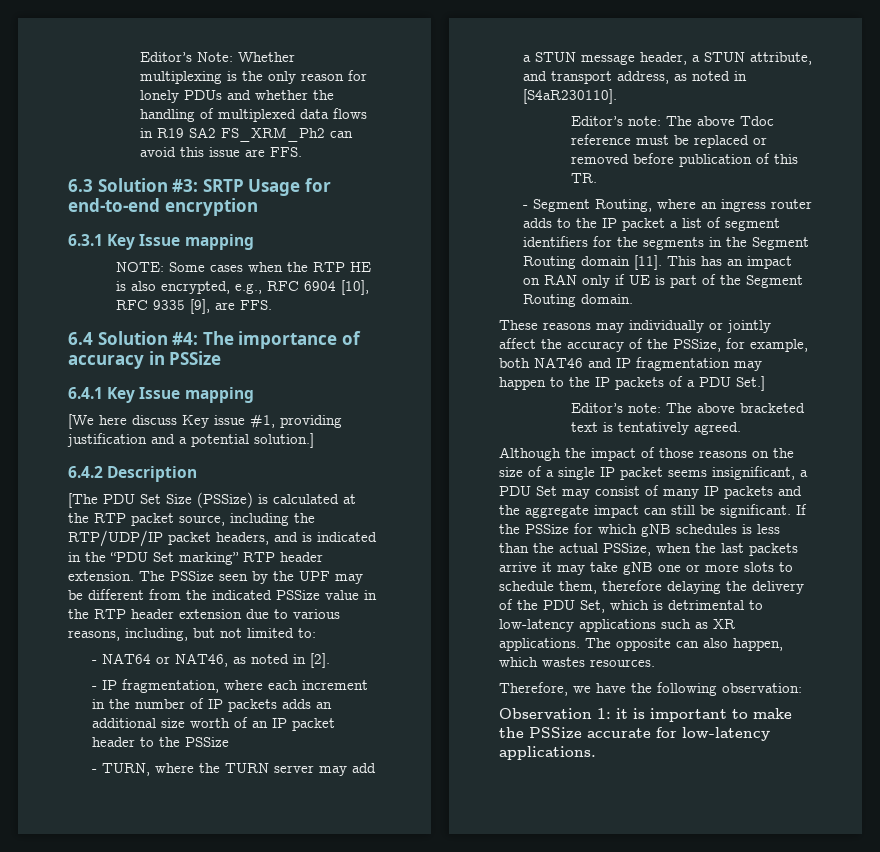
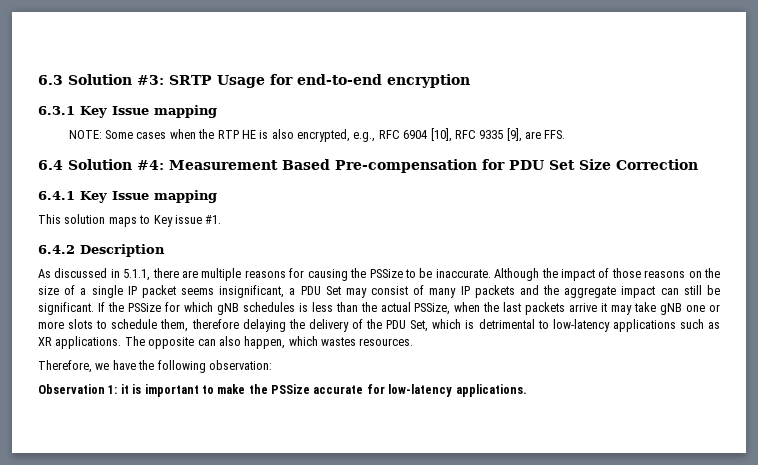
[139,52,295,62] [139,70,367,84] [139,90,334,103] [139,108,367,122] [139,127,353,142] [139,147,302,157] Editor’s Note: Whether multiplexing is the only reason for lonely PDUs and whether the handling of multiplexed data flows in R19 SA2 FS_XRM_Ph2 can avoid this issue are FFS. // -> (38, 80) none
[202,331,361,349] [68,351,222,369] [68,387,254,403] [68,414,342,429] [67,433,314,448] [68,466,198,482] [68,492,356,508] [68,513,315,526] [68,530,377,547] [68,552,323,565] [68,571,363,584] [68,589,377,600] [68,609,340,619] [68,628,316,641] [91,653,330,668] [91,679,368,693] [91,698,332,712] [91,717,335,731] [91,737,229,747] [91,763,376,776] [522,52,812,65] [522,71,747,84] [522,89,617,104] [570,116,774,126] [570,134,767,148] [570,153,798,167] [570,173,597,183] [522,199,812,212] [522,217,780,231] [522,236,809,250] [522,255,792,270] [522,274,803,288] [522,294,633,307] [499,320,771,333] [499,338,808,352] [499,357,762,371] [499,376,765,391] [570,403,805,413] [570,422,741,435] The importance of accuracy in PSSize // 6.4.1 Key Issue mapping // [We here discuss Key issue #1, providing justification and a potential solution.] // 6.4.2 Description // [The PDU Set Size (PSSize) is calculated at the RTP packet source, including the RTP/UDP/IP packet headers, and is indicated in the “PDU Set marking” RTP header extension. The PSSize seen by the UPF may be different from the indicated PSSize value in the RTP header extension due to various reasons, including, but not limited to: // - NAT64 or NAT46, as noted in [2]. // - IP fragmentation, where each increment in the number of IP packets adds an additional size worth of an IP packet header to the PSSize // - TURN, where the TURN server may add a STUN message header, a STUN attribute, and transport address, as noted in [S4aR230110]. // Editor’s note: The above Tdoc reference must be replaced or removed before publication of this TR. // - Segment Routing, where an ingress router adds to the IP packet a list of segment identifiers for the segments in the Segment Routing domain [11]. This has an impact on RAN only if UE is part of the Segment Routing domain. // These reasons may individually or jointly affect the accuracy of the PSSize, for example, both NAT46 and IP fragmentation may happen to the IP packets of a PDU Set.] // Editor’s note: The above bracketed text is tentatively agreed. // -> [169,159,698,173] [38,190,217,203] [38,214,222,227] [38,244,165,257] [38,268,491,281] Measurement Based Pre-compensation for PDU Set Size Correction // 6.4.1 Key Issue mapping // This solution maps to Key issue #1. // 6.4.2 Description // As discussed in 5.1.1, there are multiple reasons for causing the PSSize to be inaccurate.

